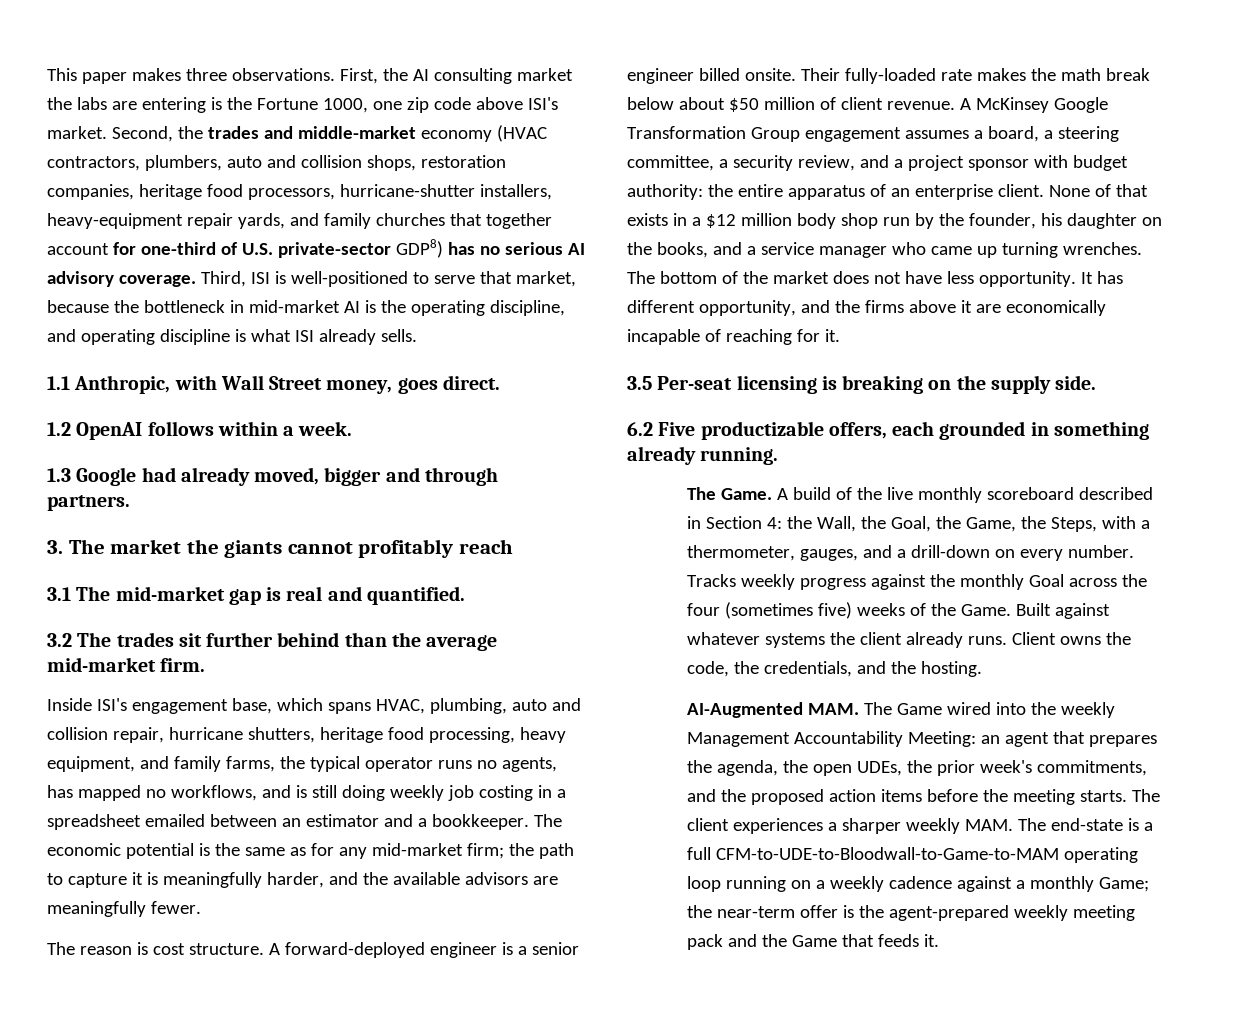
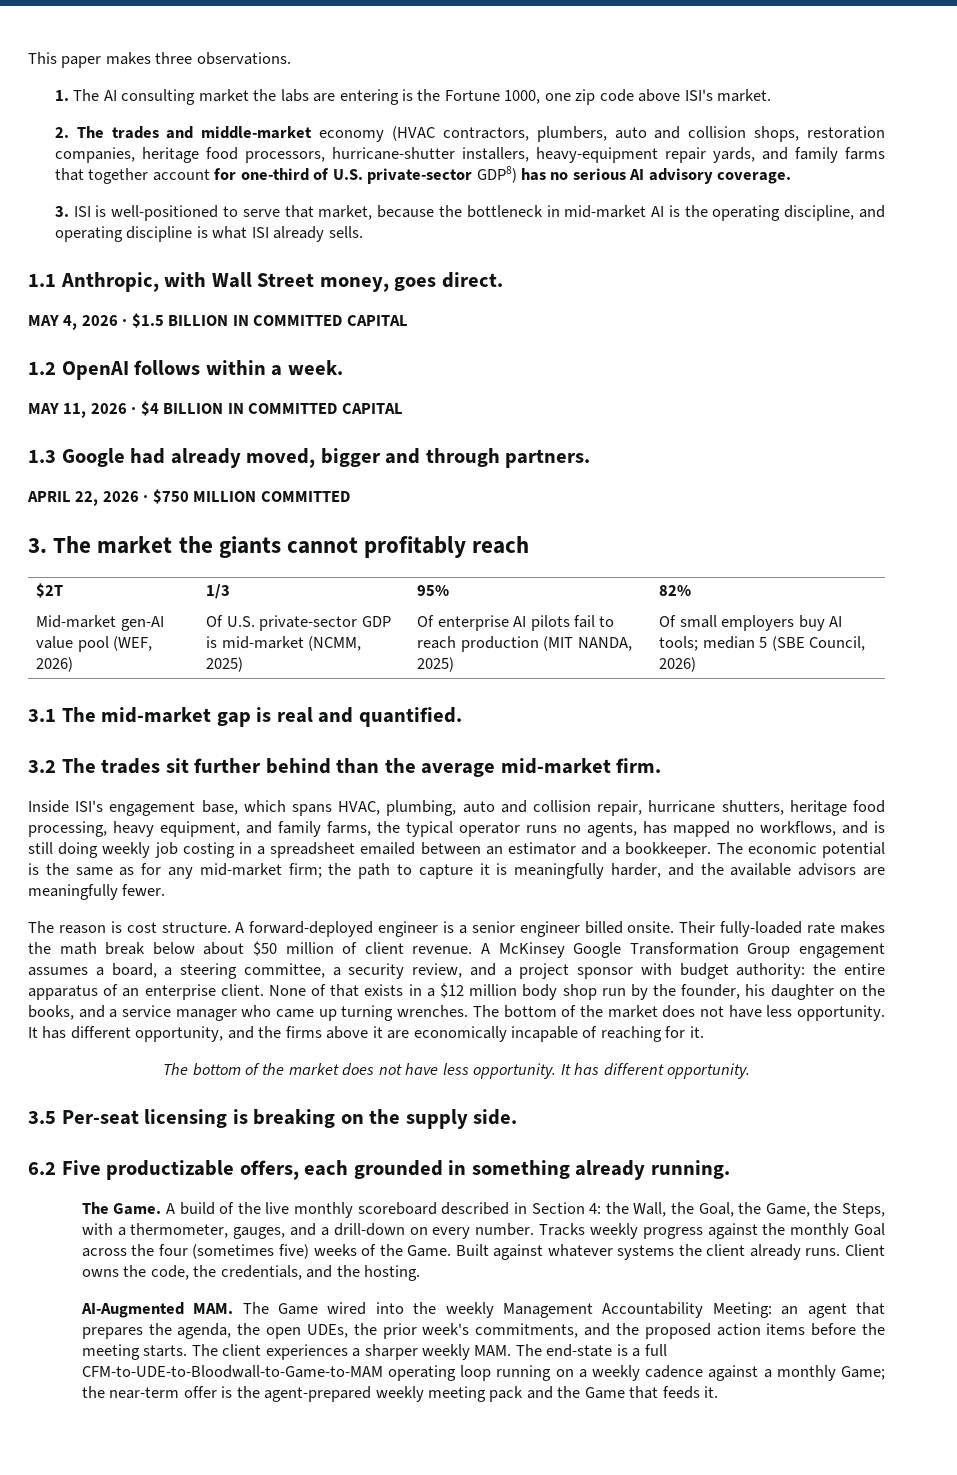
[339,68,408,84] First, the -> [54,89,100,101] // 1. The
[111,126,203,142] Second, the -> [54,126,104,138] // 2. The
[375,213,445,226] churches -> [844,147,885,160] farms
[200,271,246,287] Third, -> [54,206,69,217] // 3.
(500, 382) none -> [28,313,408,330] // MAY 4, 2026 · $1.5 BILLION IN COMMITTED CAPITAL
(353, 428) none -> [28,401,403,418] // MAY 11, 2026 · $4 BILLION IN COMMITTED CAPITAL
(130, 503) none -> [27,489,350,506] // APRIL 22, 2026 · $750 MILLION COMMITTED
(513, 546) none -> [36,583,64,598] [36,615,164,631] [36,636,153,652] [36,657,74,672] [206,584,231,599] [206,615,391,631] [206,636,362,651] [206,657,244,672] [417,585,450,596] [417,615,615,631] [417,636,632,652] [417,657,455,672] [659,585,692,596] [659,615,843,631] [659,636,866,651] [659,657,697,672] // $2T // Mid-market gen-AI value pool (WEF, 2026) | 1/3 // Of U.S. private-sector GDP is mid-market (NCMM, 2025) | 95% // Of enterprise AI pilots fail to reach production (MIT NANDA, 2025) | 82% // Of small employers buy AI tools; median 5 (SBE Council, 2026)
(840, 335) none -> [163,1063,750,1079] // The bottom of the market does not have less opportunity. It has different opportunity.

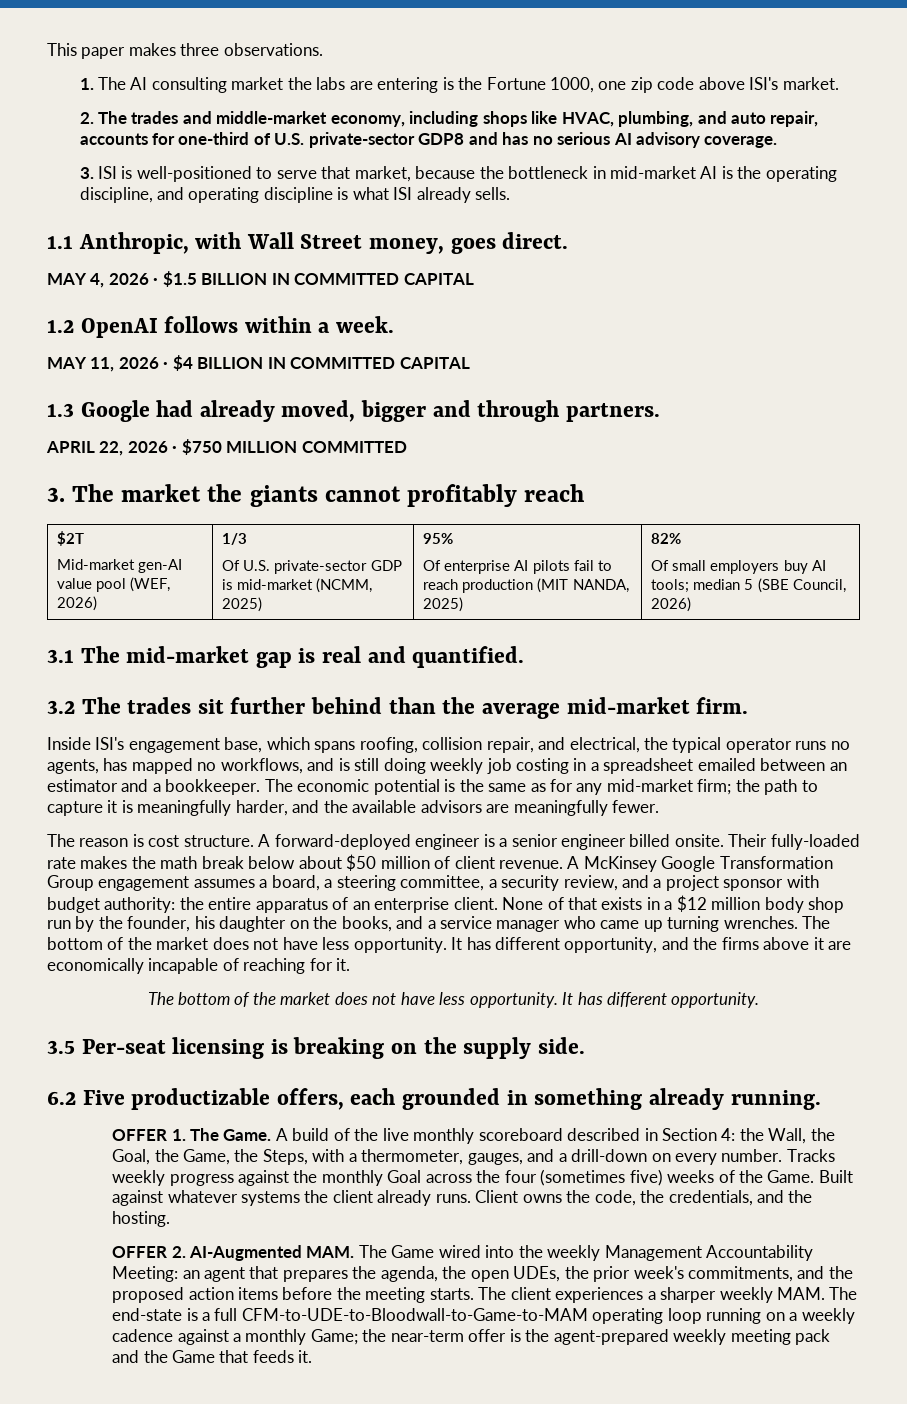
[319,126,885,142] [54,147,885,163] [54,168,210,184] economy (HVAC contractors, plumbers, auto and collision shops, restoration companies, heritage food processors, hurricane-shutter installers, heavy-equipment repair yards, and family farms that together account -> [330,111,819,127] [79,133,148,145] economy, including shops like HVAC, plumbing, and auto repair, accounts
[476,166,517,183] GDP8) -> [418,132,498,145] GDP8 and
[338,800,886,816] [28,821,371,837] HVAC, plumbing, auto and collision repair, hurricane shutters, heritage food processing, heavy equipment, and family farms, -> [359,737,640,753] roofing, collision repair, and electrical,
(730, 1169) none -> [112,1129,186,1141] OFFER 1.
(420, 1273) none -> [112,1246,186,1258] OFFER 2.

